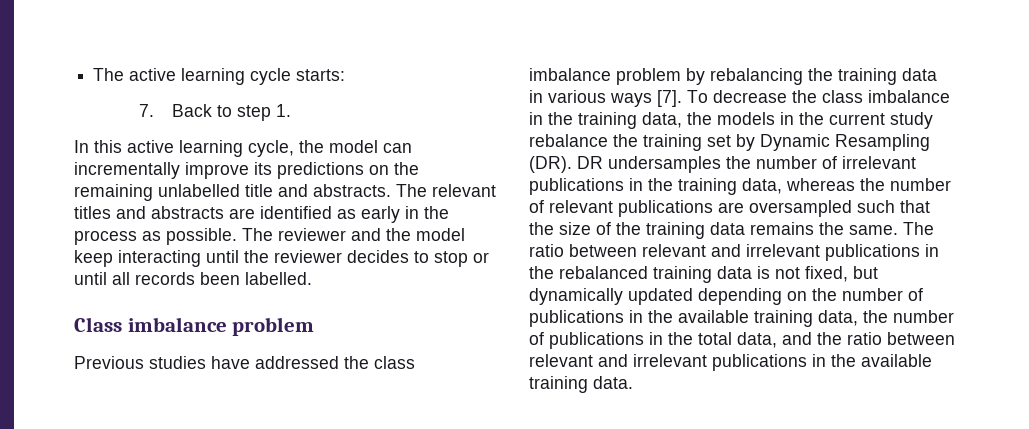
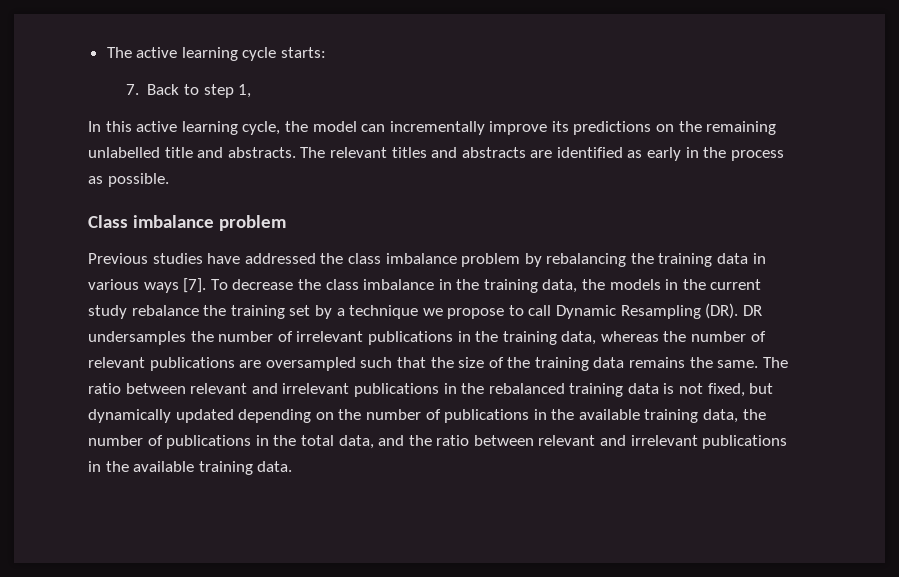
[276,104,292,117] 1. -> [238,84,252,98] 1,
[242,228,465,241] [74,250,489,267] [74,272,312,285] The reviewer and the model keep interacting until the reviewer decides to stop or until all records been labelled. -> (169, 180) none
(755, 142) none -> [336,305,552,319] a technique we propose to call

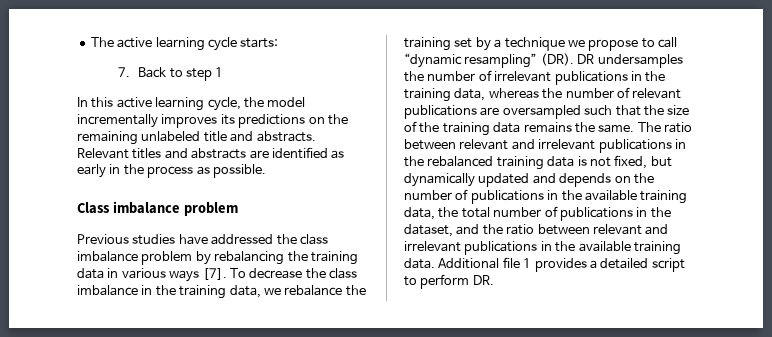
[238,84,252,98] 1, -> [215,67,224,77] 1
[361,121,548,135] can incrementally improve -> [77,114,218,128] incrementally improves
[88,147,160,158] unlabelled -> [141,131,201,142] unlabeled
[300,147,387,158] The relevant -> [77,148,129,159] Relevant
[582,279,762,290] [88,305,127,319] the models in the current study -> [263,288,281,295] we
[556,305,701,319] Dynamic Resampling -> [404,53,538,68] “dynamic resampling”
[238,409,312,423] depending -> [532,173,612,187] and depends
[88,435,374,449] number of publications in the total data, -> [461,206,671,221] [404,224,453,237] total number of publications in the dataset,
(293, 466) none -> [438,257,685,272] [404,274,494,289] Additional file 1 provides a detailed script to perform DR.

